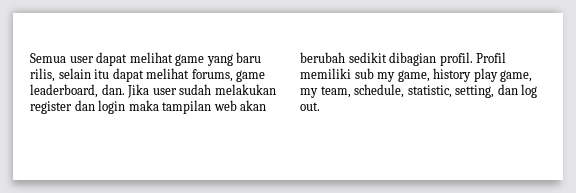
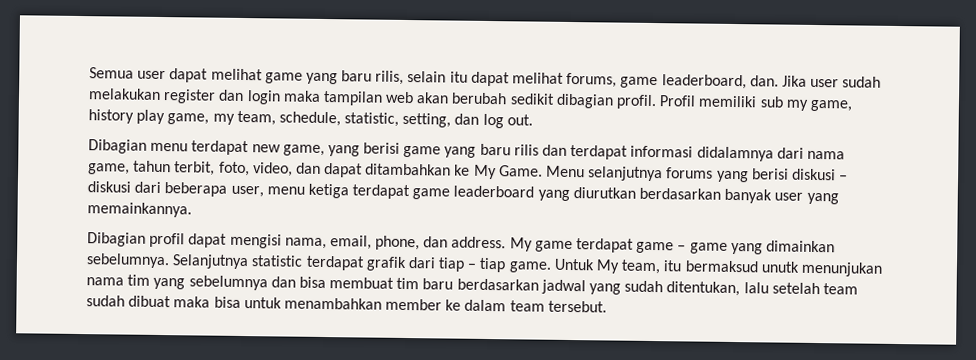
(320, 106) none -> [88,139,845,162] [88,160,849,183] [87,181,839,205] [87,202,192,218] [87,232,835,255] [86,253,883,277] [86,274,858,297] [86,295,607,313] // Dibagian menu terdapat new game, yang berisi game yang baru rilis dan terdapat informasi didalamnya dari nama game, tahun terbit, foto, video, dan dapat ditambahkan ke My Game. Menu selanjutnya forums yang berisi diskusi – diskusi dari beberapa user, menu ketiga terdapat game leaderboard yang diurutkan berdasarkan banyak user yang memainkannya. // Dibagian profil dapat mengisi nama, email, phone, dan address. My game terdapat game – game yang dimainkan sebelumnya. Selanjutnya statistic terdapat grafik dari tiap – tiap game. Untuk My team, itu bermaksud unutk menunjukan nama tim yang sebelumnya dan bisa membuat tim baru berdasarkan jadwal yang sudah ditentukan, lalu setelah team sudah dibuat maka bisa untuk menambahkan member ke dalam team tersebut.

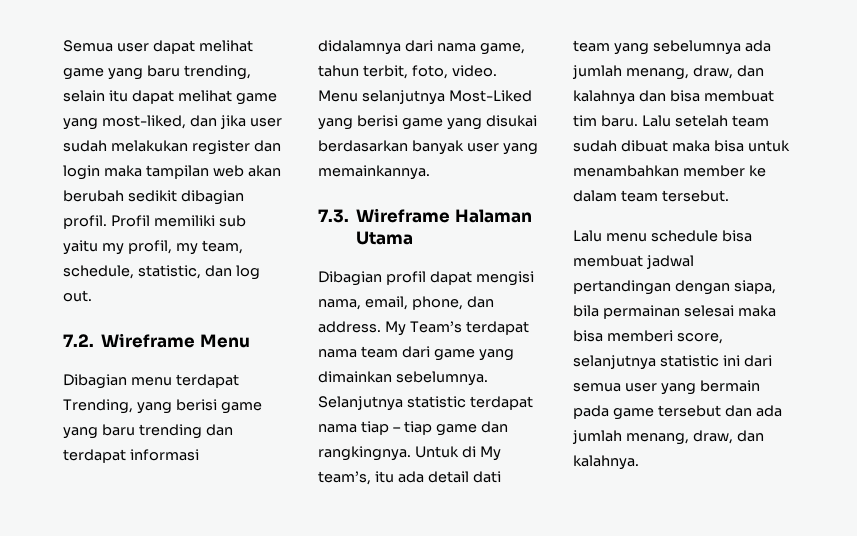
[375,70,405,85] rilis, -> [183,65,251,80] trending,
[566,72,807,90] forums, game leaderboard, dan. Jika -> [235,93,277,105] [63,115,246,130] game yang most-liked, dan jika
[785,99,852,112] [88,109,210,125] my game, history play game, -> [63,240,172,255] yaitu my profil,
[402,112,452,128] setting, -> (201, 272) none
(533, 120) none -> [63,333,250,348] // 7.2. Wireframe Menu
[251,144,325,156] new game, -> [63,399,133,414] Trending,
[513,144,539,156] rilis -> [138,424,202,439] trending
[252,162,543,180] video, dan dapat ditambahkan ke My Game. -> [451,65,497,77] video.
[666,167,849,183] [87,181,636,202] forums yang berisi diskusi – diskusi dari beberapa user, menu ketiga terdapat game leaderboard yang diurutkan -> [448,90,532,102] [318,115,537,130] Most-Liked yang berisi game yang disukai
(192, 210) none -> [318,208,532,223] [356,231,414,245] // 7.3. Wireframe Halaman Utama
[534,238,687,254] game terdapat game – -> [409,321,529,335] [318,346,430,358] Team’s terdapat nama team dari
[365,256,436,272] grafik dari -> [318,424,357,433] nama
[508,258,883,277] [86,274,769,297] game. Untuk My team, itu bermaksud unutk menunjukan nama tim yang sebelumnya dan bisa membuat tim baru berdasarkan jadwal yang sudah ditentukan, lalu -> [435,421,508,436] [318,446,501,461] [318,471,501,485] [573,40,771,55] [572,65,764,80] [573,90,774,105] [573,115,671,127] game dan rangkingnya. Untuk di My team’s, itu ada detail dati team yang sebelumnya ada jumlah menang, draw, dan kalahnya dan bisa membuat tim baru. Lalu
(607, 306) none -> [573,230,752,242] [573,255,694,269] [573,280,776,295] [573,305,776,319] [573,330,723,344] [573,355,772,370] [573,380,760,395] [573,405,782,420] [572,430,764,445] [573,455,639,470] // Lalu menu schedule bisa membuat jadwal pertandingan dengan siapa, bila permainan selesai maka bisa memberi score, selanjutnya statistic ini dari semua user yang bermain pada game tersebut dan ada jumlah menang, draw, dan kalahnya.

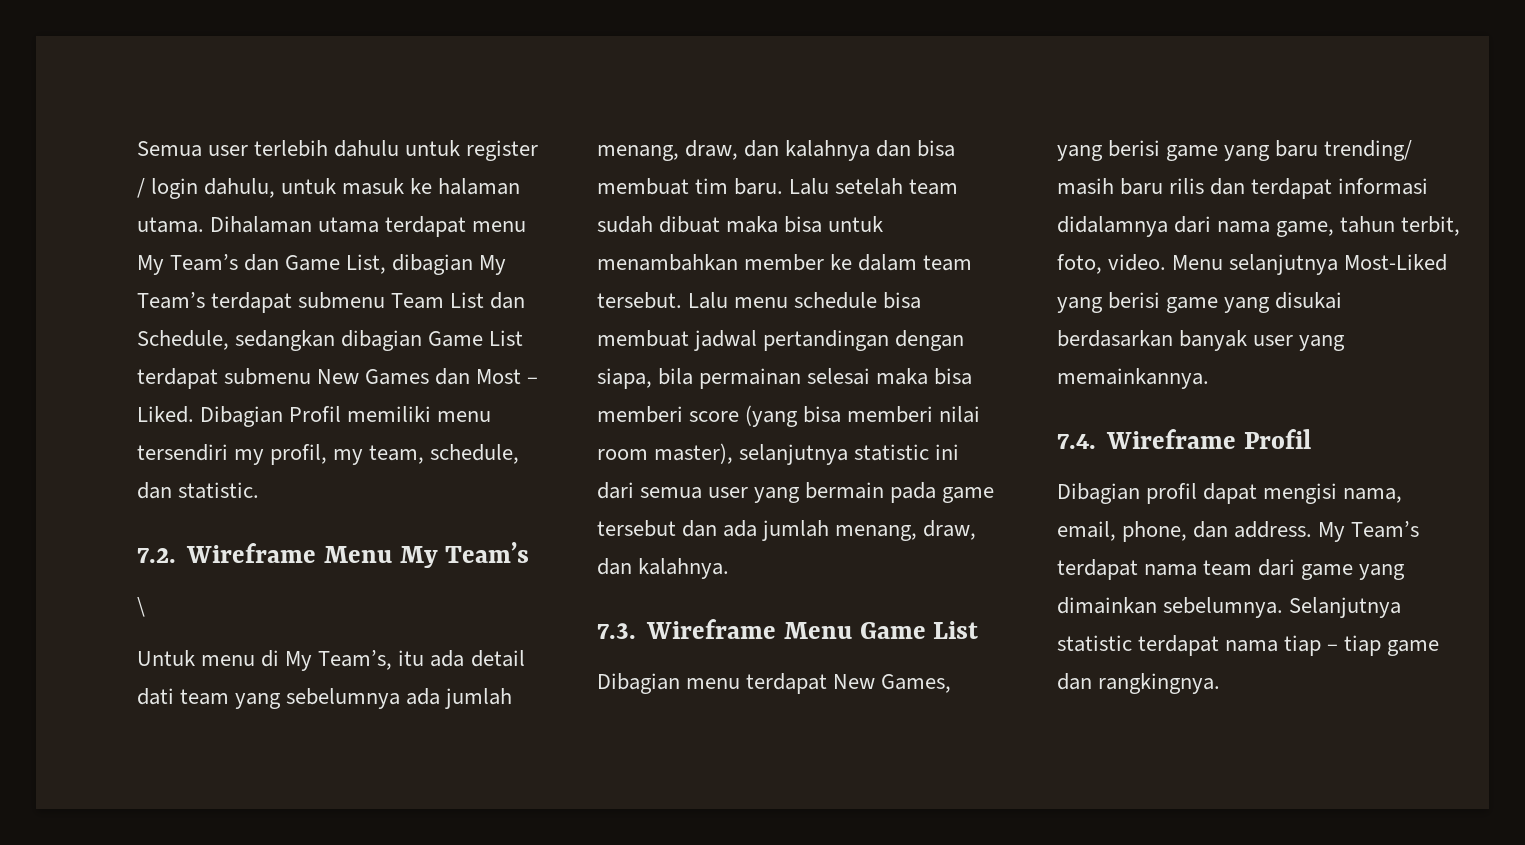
[152,40,253,54] [63,65,251,80] [63,90,277,105] [63,115,282,130] [63,140,281,155] [63,165,281,180] [63,190,244,205] [63,215,246,229] [63,240,98,255] dapat melihat game yang baru trending, selain itu dapat melihat game yang most-liked, dan jika user sudah melakukan register dan login maka tampilan web akan berubah sedikit dibagian profil. Profil memiliki sub yaitu -> [254,140,539,161] [137,178,521,199] [137,216,527,237] [137,254,507,275] [137,292,526,313] [137,330,524,351] [137,368,539,389] [137,406,492,427] [137,444,228,461] terlebih dahulu untuk register / login dahulu, untuk masuk ke halaman utama. Dihalaman utama terdapat menu My Team’s dan Game List, dibagian My Team’s terdapat submenu Team List dan Schedule, sedangkan dibagian Game List terdapat submenu New Games dan Most – Liked. Dibagian Profil memiliki menu tersendiri
[137,265,260,280] [63,290,92,302] statistic, dan log out. -> [137,482,260,499] dan statistic.
[63,374,239,389] [63,399,262,414] [63,424,233,439] [63,449,199,463] [318,40,525,55] [318,65,497,79] [318,90,532,105] [318,115,537,130] [318,140,538,155] [318,165,430,180] [318,208,532,223] [356,231,414,245] [318,271,534,286] [318,296,494,310] [318,321,529,336] [318,346,514,361] [318,371,488,386] [318,396,533,411] [318,421,508,436] [318,446,459,461] // Dibagian menu terdapat Trending, yang berisi game yang baru trending dan terdapat informasi didalamnya dari nama game, tahun terbit, foto, video. Menu selanjutnya Most-Liked yang berisi game yang disukai berdasarkan banyak user yang memainkannya. // 7.3. Wireframe Halaman Utama // Dibagian profil dapat mengisi nama, email, phone, dan address. My Team’s terdapat nama team dari game yang dimainkan sebelumnya. Selanjutnya statistic terdapat nama tiap – tiap game dan rangkingnya. Untuk -> [399,542,530,568] [137,597,145,617] [137,650,256,666] My Team’s // \ // Untuk menu
[318,471,371,485] team’s, -> [318,650,393,670] Team’s,
(729, 196) // -> (682, 300) none
[676,333,723,344] score, -> [689,405,981,427] [597,443,734,464] score (yang bisa memberi nilai room master),
(639, 462) none -> [597,619,979,639] [597,673,952,694] [1057,140,1413,161] [1057,178,1429,199] [1057,216,1461,237] [1057,254,1448,275] [1057,292,1343,313] [1057,330,1346,351] [1057,368,1209,389] [1057,429,1311,449] [1057,483,1403,504] [1057,521,1420,542] [1057,559,1406,580] [1057,597,1402,618] [1057,635,1440,656] [1057,673,1221,694] // 7.3. Wireframe Menu Game List // Dibagian menu terdapat New Games, yang berisi game yang baru trending/ masih baru rilis dan terdapat informasi didalamnya dari nama game, tahun terbit, foto, video. Menu selanjutnya Most-Liked yang berisi game yang disukai berdasarkan banyak user yang memainkannya. // 7.4. Wireframe Profil // Dibagian profil dapat mengisi nama, email, phone, dan address. My Team’s terdapat nama team dari game yang dimainkan sebelumnya. Selanjutnya statistic terdapat nama tiap – tiap game dan rangkingnya.

